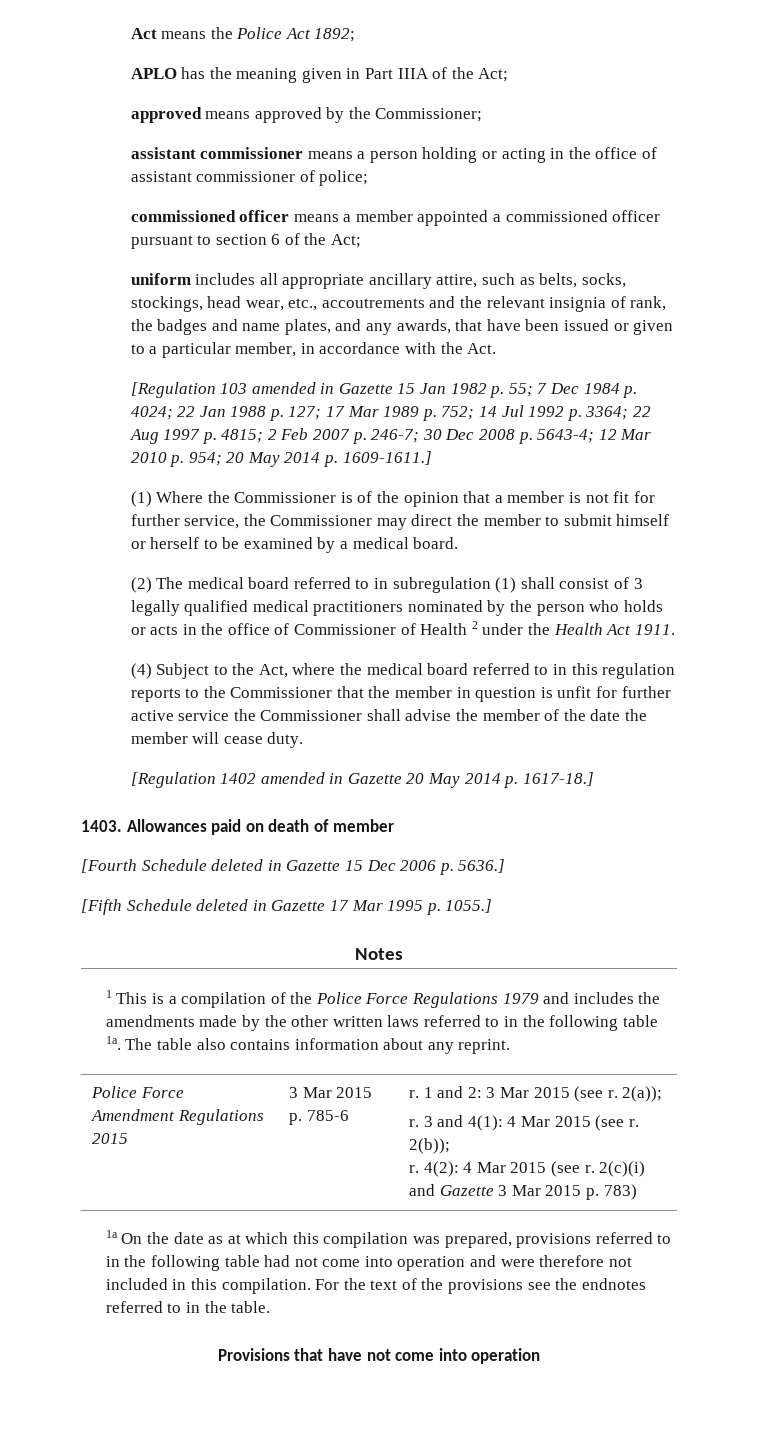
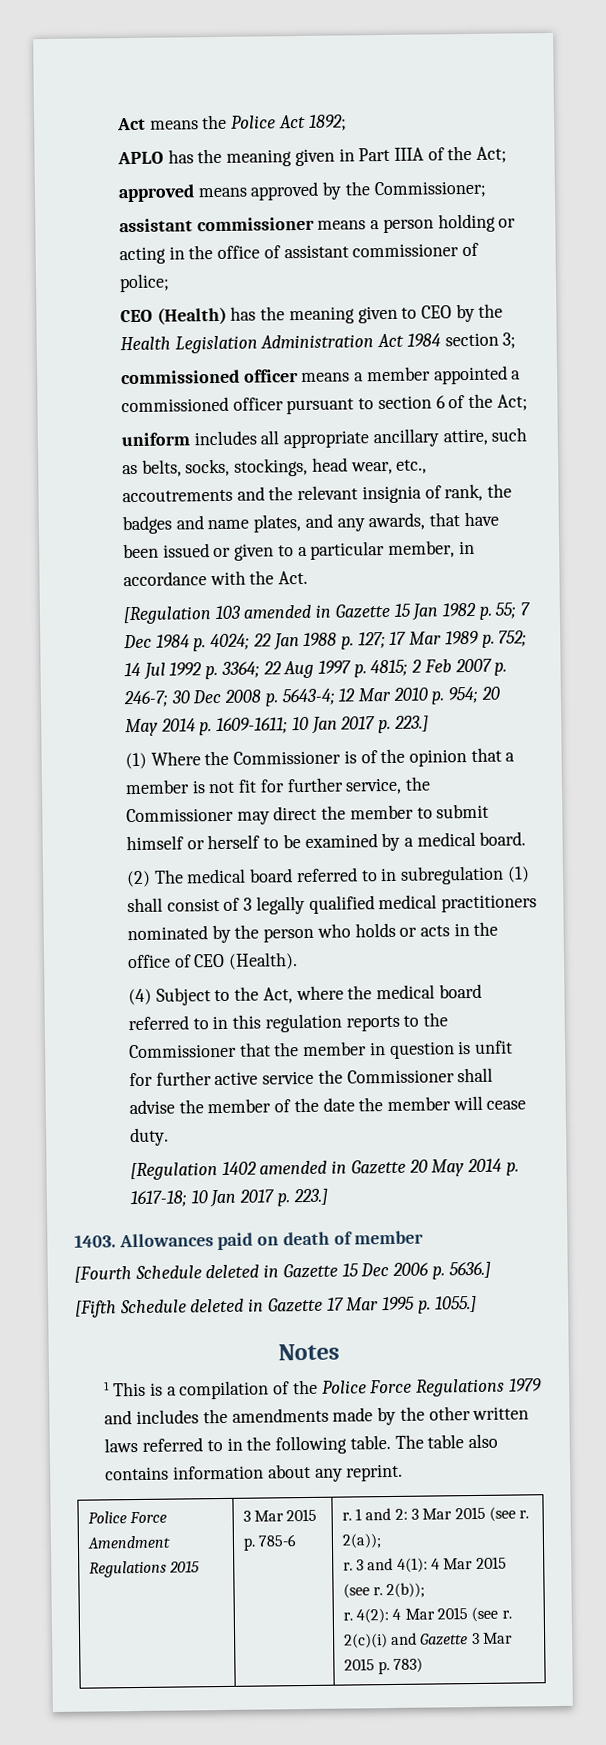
(369, 178) none -> [119,303,504,325] [119,332,517,354] // CEO (Health) has the meaning given to CEO by the Health Legislation Administration Act 1984 section 3;
[342,451,432,465] 1609-1611.] -> [216,715,429,735] 1609-1611; 10 Jan 2017 p. 223.]
[294,621,675,635] Commissioner of Health 2 under the Health Act 1911. -> [193,952,299,970] CEO (Health).
[522,772,594,786] 1617-18.] -> [129,1188,328,1208] 1617-18; 10 Jan 2017 p. 223.]
[622,1015,658,1027] [105,1036,121,1050] table 1a. -> [349,1434,391,1450] table.
[105,1230,672,1248] [105,1255,632,1271] [105,1278,646,1294] [105,1301,271,1313] [217,1348,541,1364] // 1a On the date as at which this compilation was prepared, provisions referred to in the following table had not come into operation and were therefore not included in this compilation. For the text of the provisions see the endnotes referred to in the table. // Provisions that have not come into operation -> (424, 1665) none

